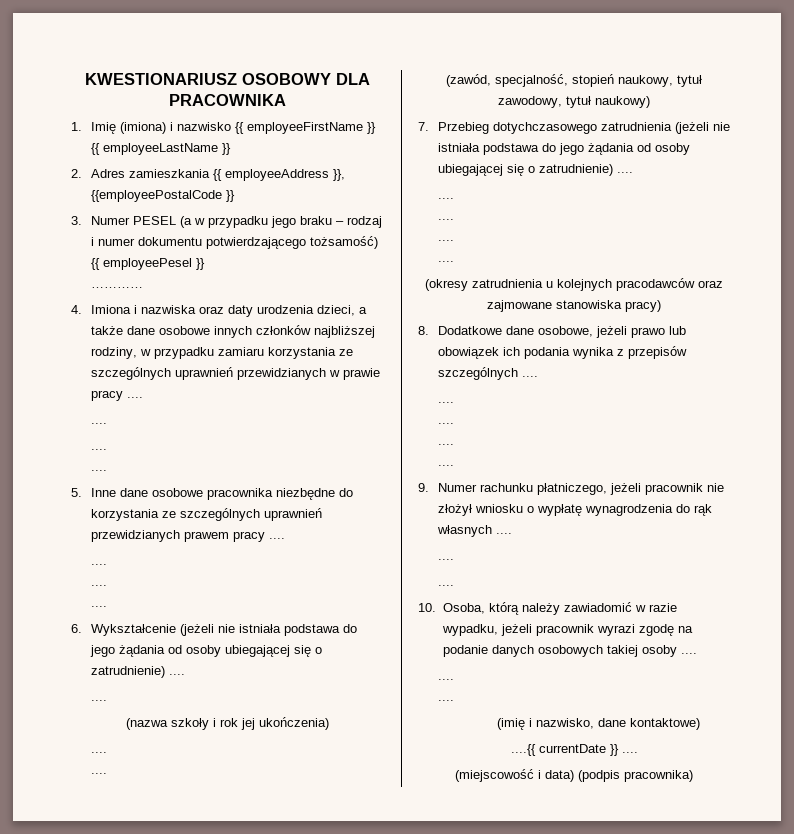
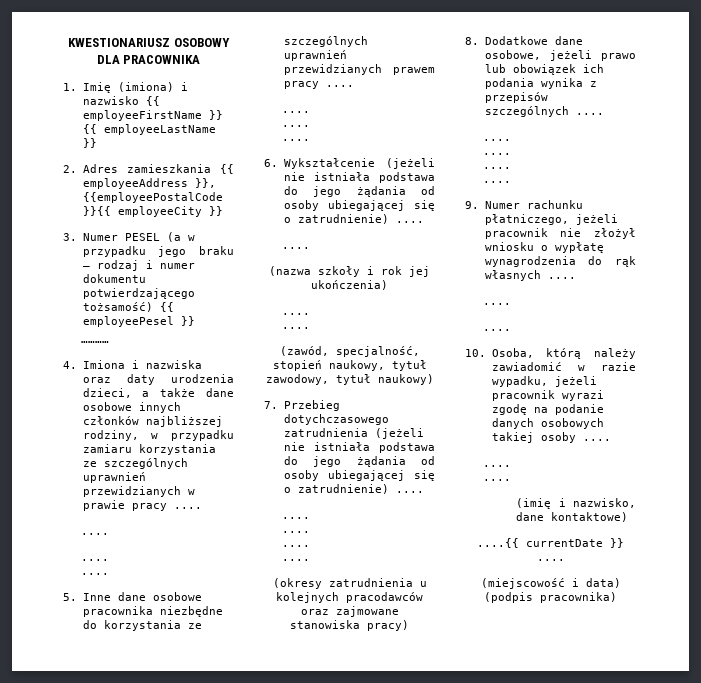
(222, 196) none -> [82,206,202,217] }}{{ employeeCity

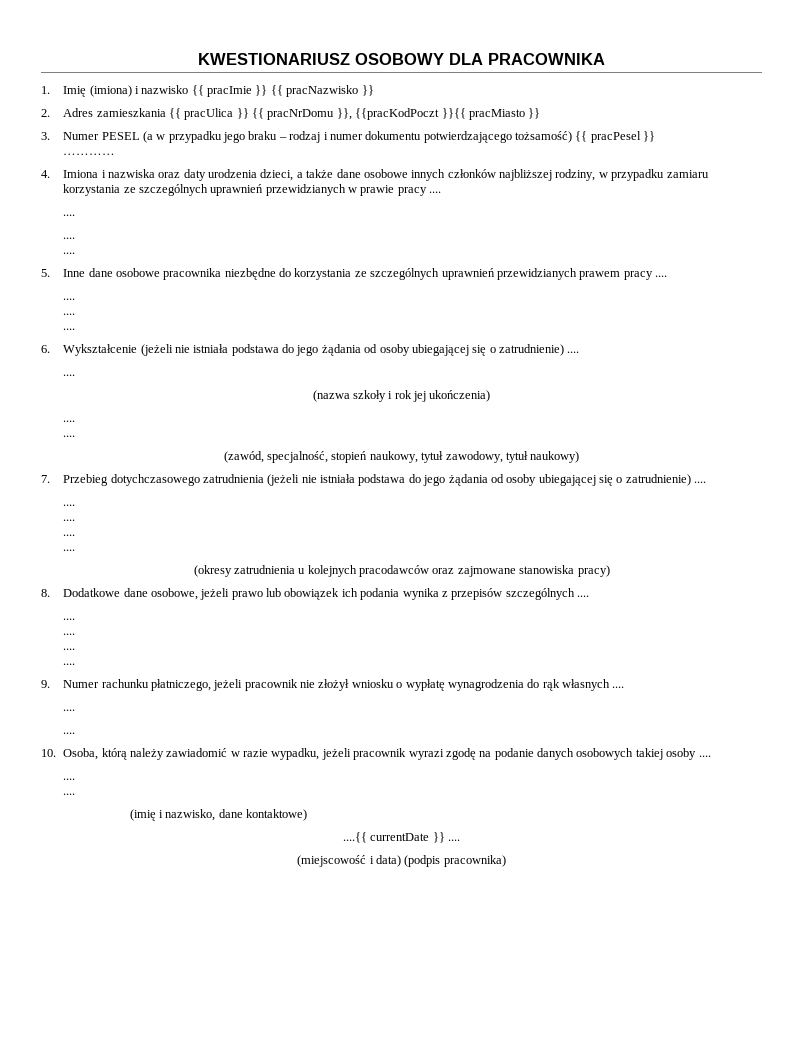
[82,110,223,121] [82,124,216,135] employeeFirstName }} {{ employeeLastName -> [207,85,359,97] pracImie }} {{ pracNazwisko
[82,178,216,189] [82,192,223,203] [82,206,202,217] employeeAddress }}, {{employeePostalCode }}{{ employeeCity -> [184,108,525,120] pracUlica }} {{ pracNrDomu }}, {{pracKodPoczt }}{{ pracMiasto
[82,316,174,327] employeePesel -> [590,131,641,143] pracPesel

